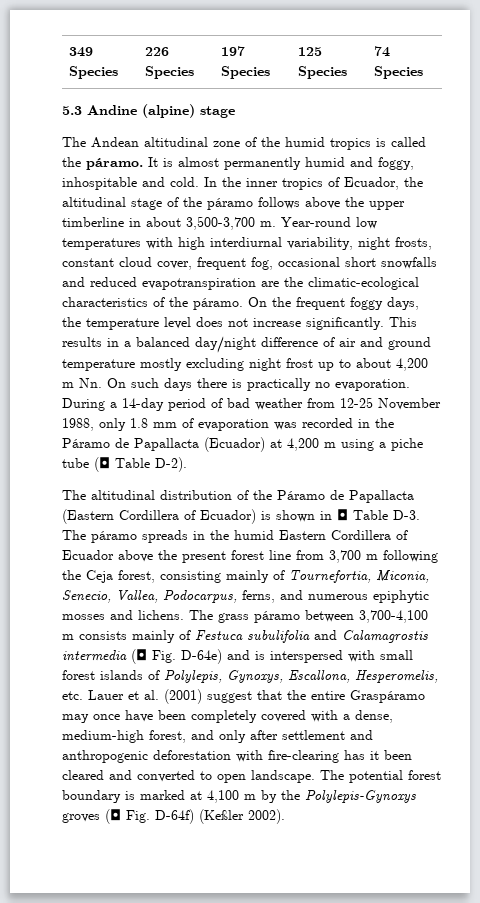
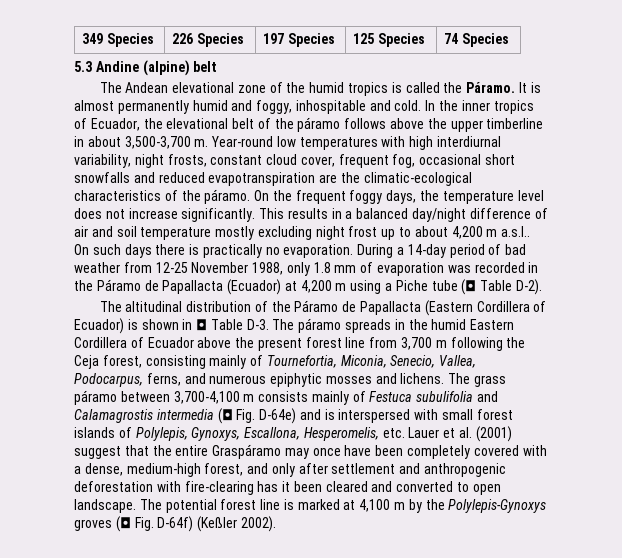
[200,106,235,118] stage -> [193,61,218,72] belt
[144,137,208,147] altitudinal -> [172,82,235,93] elevational
[86,158,143,170] páramo. -> [466,82,516,93] Páramo.
[62,197,162,210] altitudinal stage -> [166,118,255,129] elevational belt
[388,337,431,350] ground -> [116,226,137,237] soil
[79,378,102,388] Nn. -> [501,226,531,237] a.s.l..
[391,438,423,451] piche -> [395,280,428,291] Piche
[62,790,121,803] boundary -> [260,499,281,510] line

